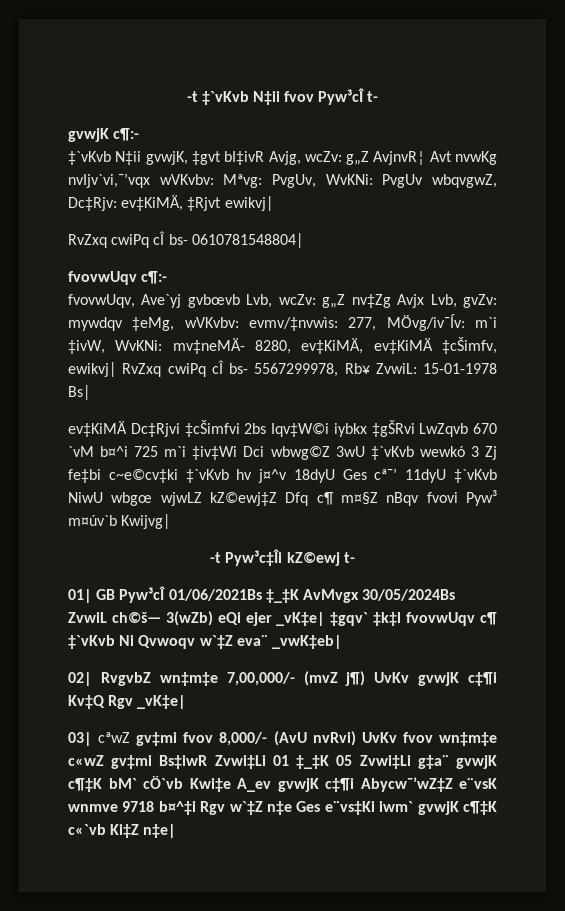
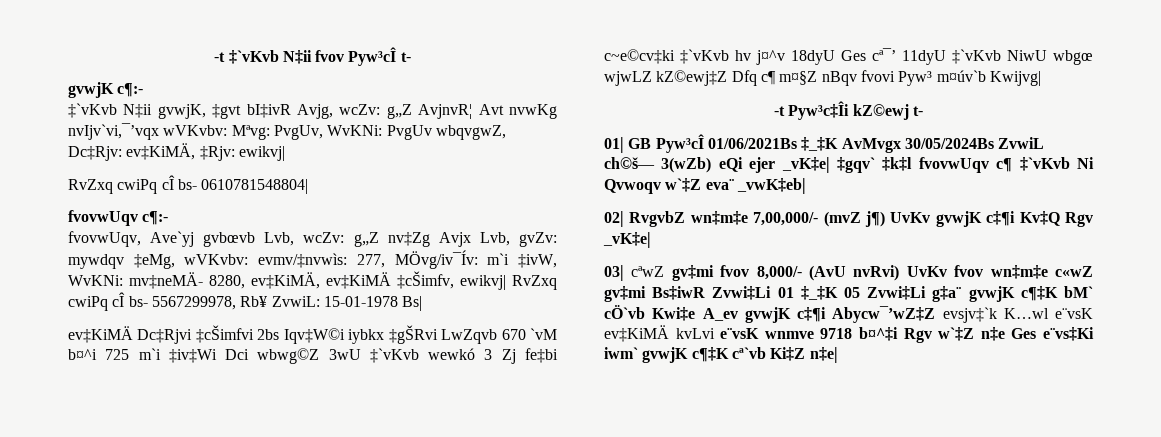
[187,197,222,211] ‡Rjvt -> [199,146,235,161] ‡Rjv:
(453, 784) none -> [942,307,1093,323] [604,325,715,342] evsjv‡`k K…wl e¨vsK ev‡KiMÄ kvLvi
[68,824,106,835] c«`vb -> [731,347,766,359] cª`vb

